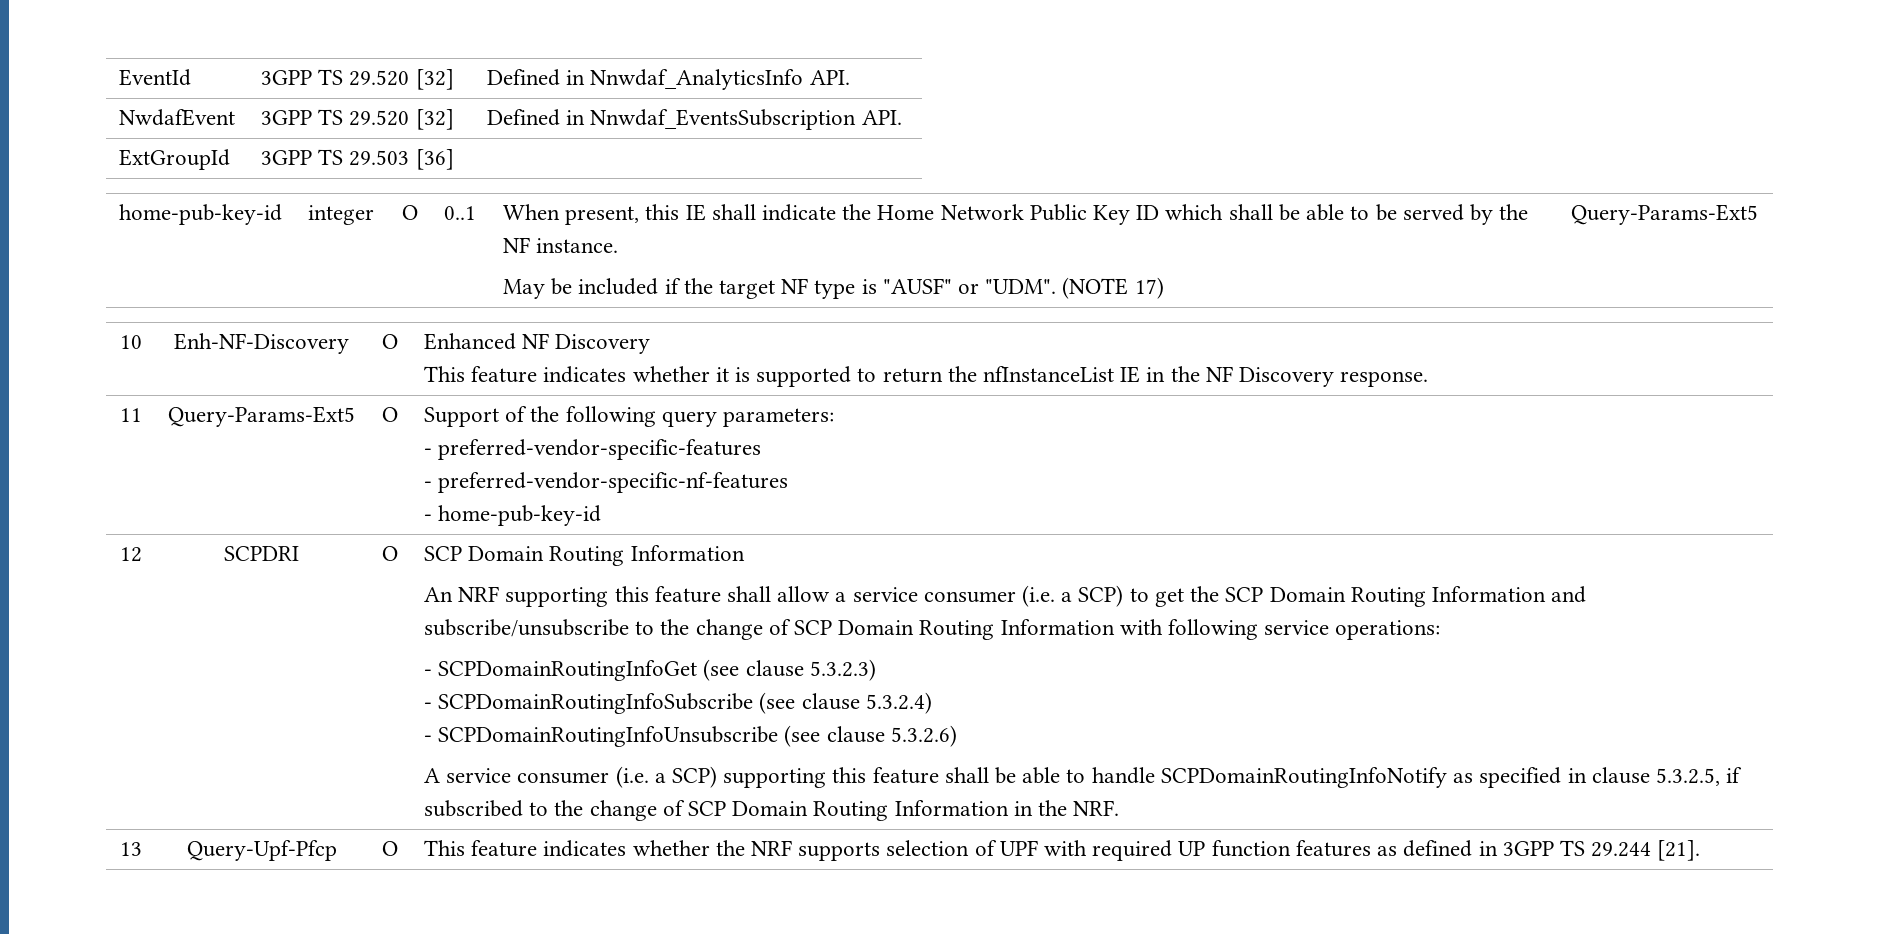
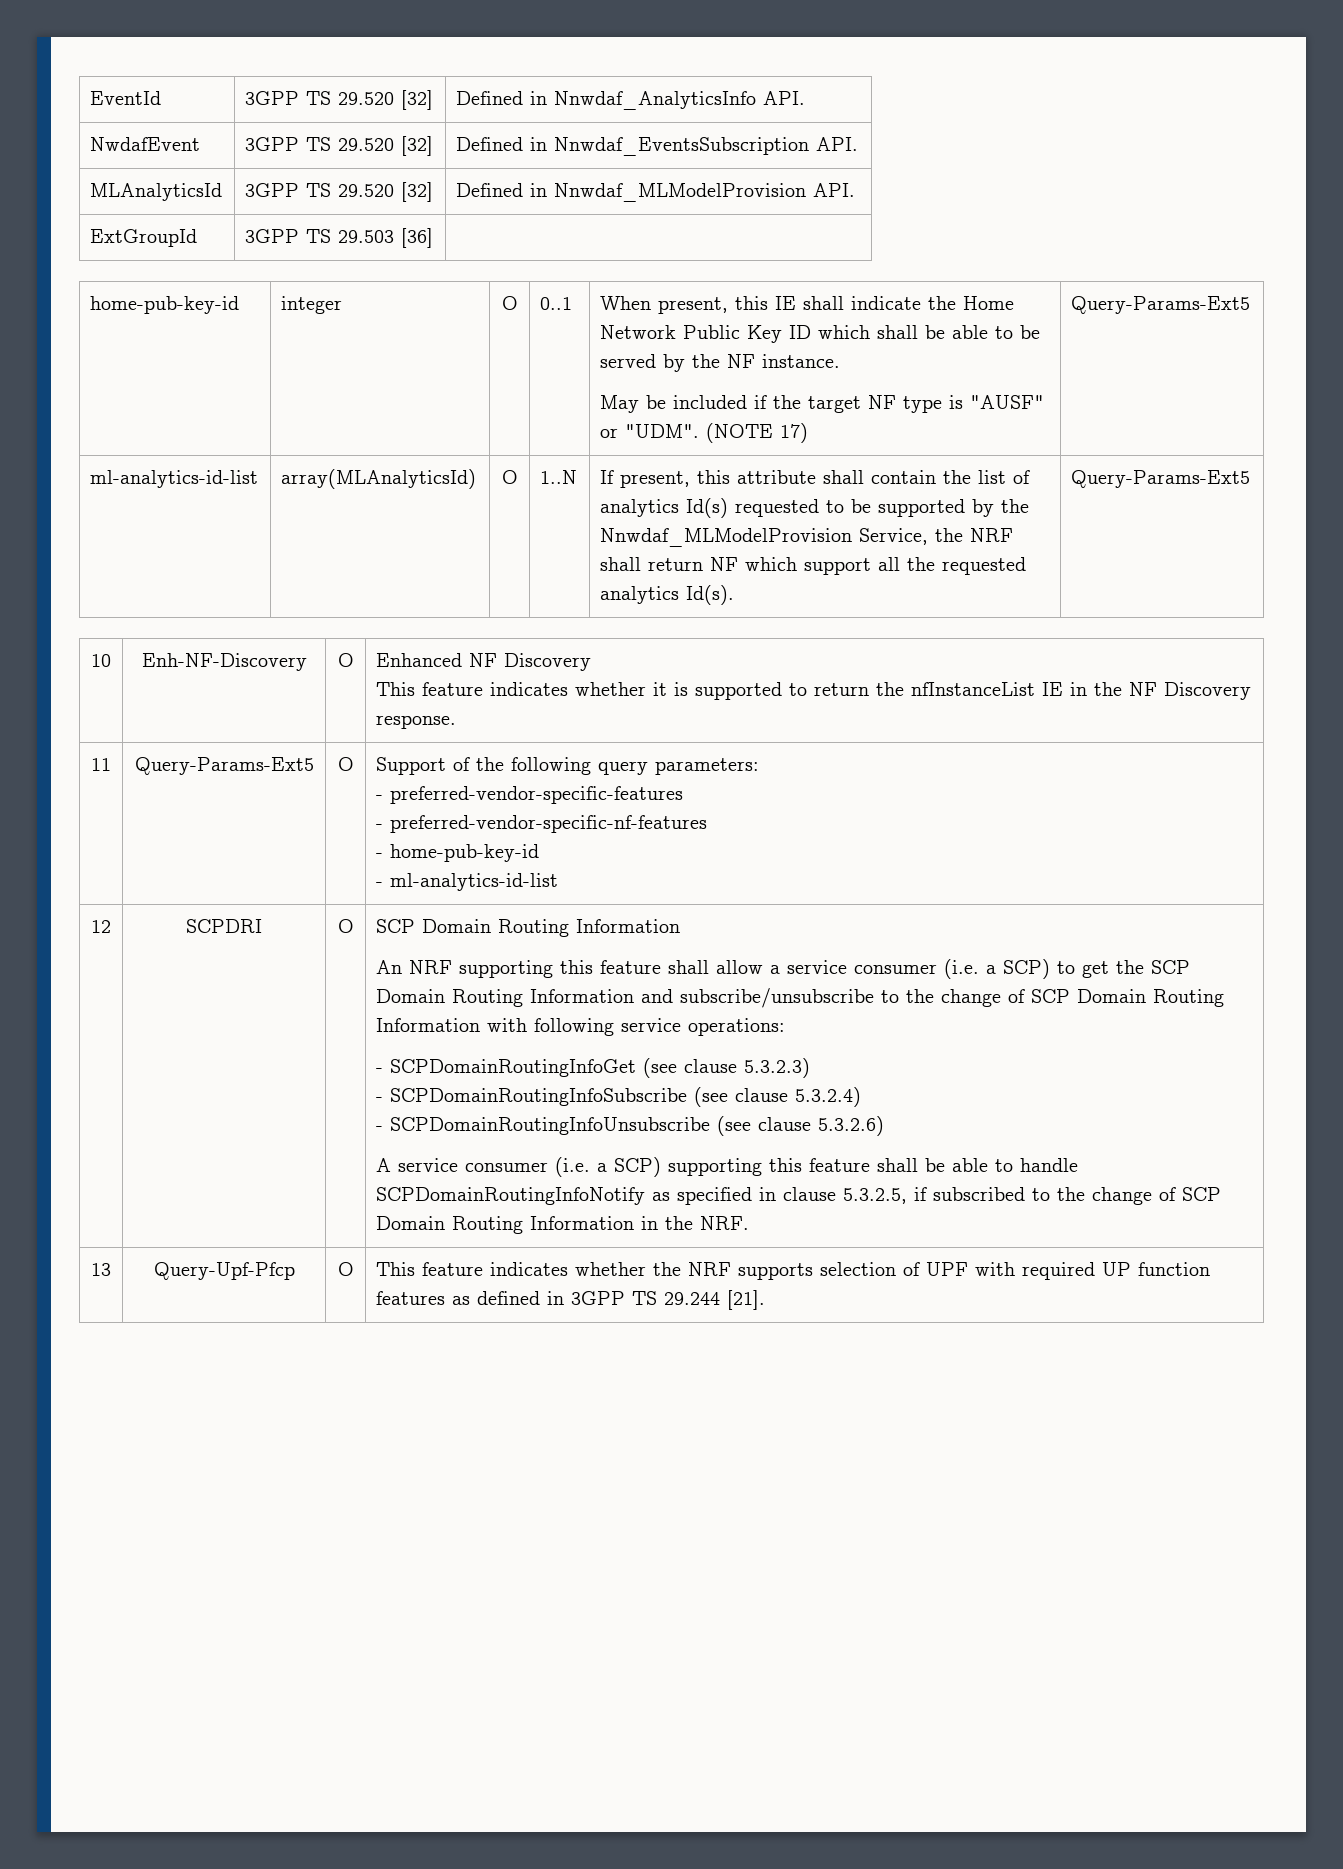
(902, 117) none -> [90,183,223,201] [245,182,434,202] [456,183,856,202] // MLAnalyticsId | 3GPP TS 29.520 [32] | Defined in Nnwdaf_MLModelProvision API.
(1758, 214) none -> [90,470,259,488] [281,469,477,489] [501,470,518,484] [540,470,578,484] [600,470,1031,488] [600,498,1030,518] [600,528,1014,547] [600,557,1027,575] [600,585,735,605] [1071,470,1251,488] // ml-analytics-id-list | array(MLAnalyticsId) | O | 1..N | If present, this attribute shall contain the list of analytics Id(s) requested to be supported by the Nnwdaf_MLModelProvision Service, the NRF shall return NF which support all the requested analytics Id(s). | Query-Params-Ext5
(602, 515) none -> [376,873,559,891] // - ml-analytics-id-list

